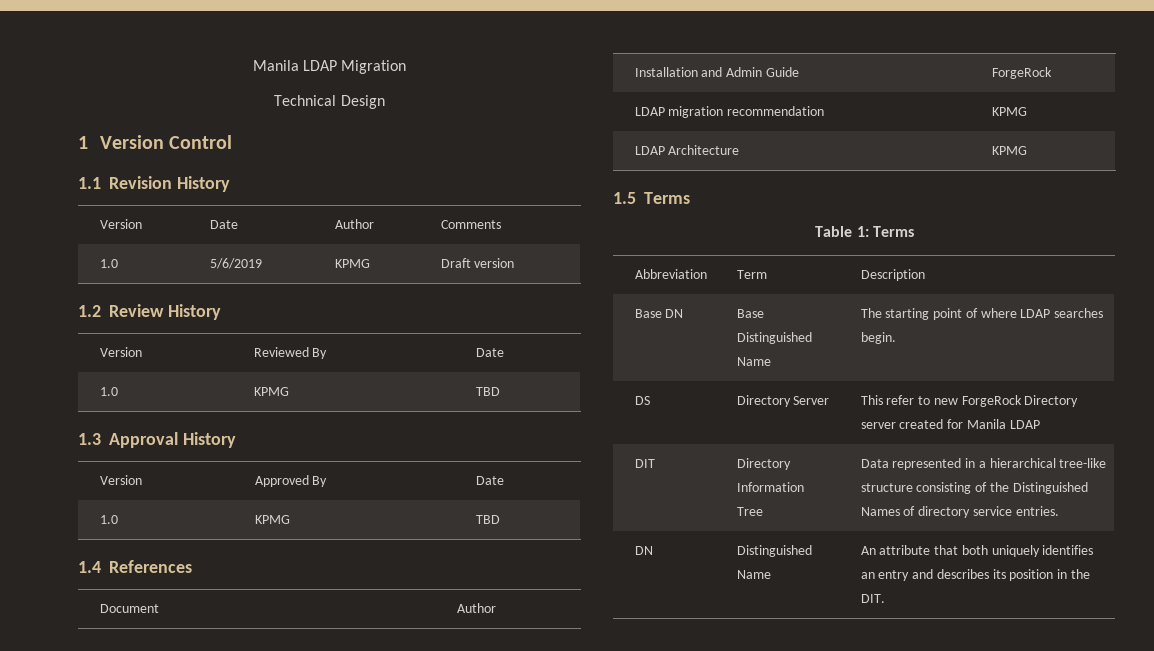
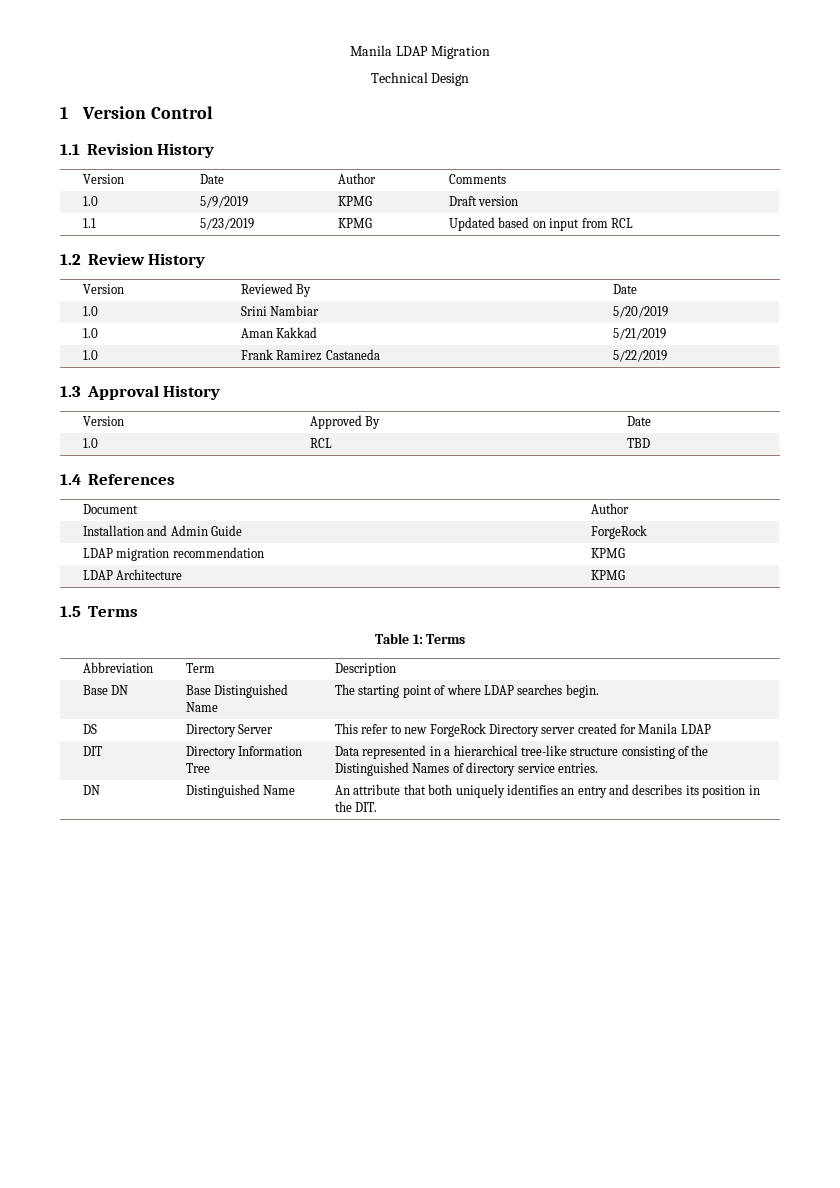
[209,258,262,269] 5/6/2019 -> [200,196,249,208] 5/9/2019
(515, 263) none -> [83,218,97,228] [200,218,255,230] [338,218,373,228] [449,217,633,231] // 1.1 | 5/23/2019 | KPMG | Updated based on input from RCL
[253,387,289,396] [475,387,500,396] KPMG | TBD -> [241,305,320,316] [613,306,669,318] [83,328,99,338] [241,327,318,338] [613,328,667,340] [83,350,99,360] [241,349,380,361] [613,350,668,362] Srini Nambiar | 5/20/2019 // 1.0 | Aman Kakkad | 5/21/2019 // 1.0 | Frank Ramirez Castaneda | 5/22/2019
[254,515,290,524] KPMG -> [310,438,333,448] RCL

